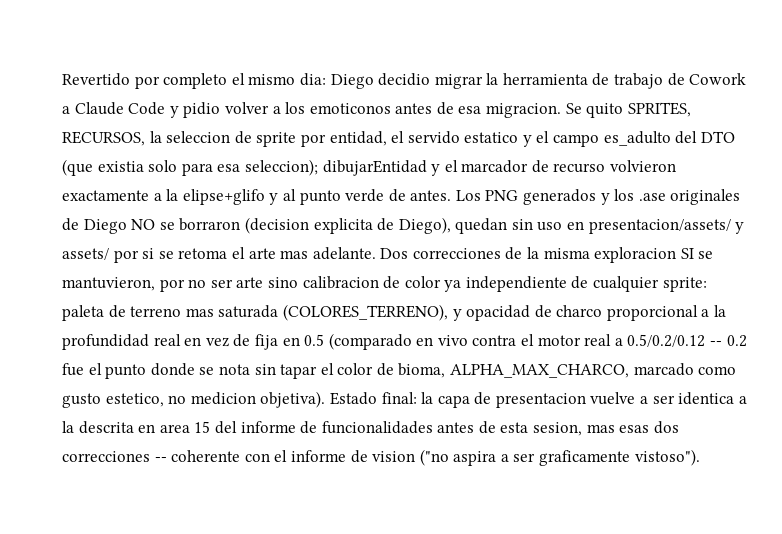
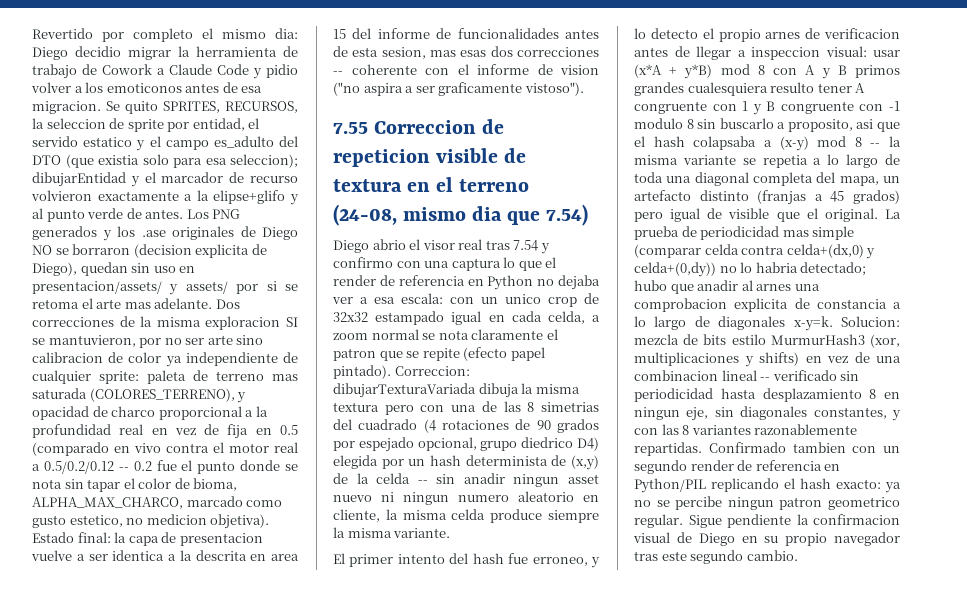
(700, 457) none -> [333,119,505,134] [333,148,527,167] [333,177,530,192] [333,204,589,226] [333,239,550,254] [333,257,557,271] [333,275,600,290] [332,293,599,307] [333,311,600,325] [333,329,558,340] [333,347,545,361] [333,365,470,379] [333,383,580,398] [333,401,599,415] [333,419,599,433] [333,437,599,452] [333,455,599,470] [333,473,599,487] [333,491,599,505] [333,509,599,523] [333,527,451,538] [333,553,600,568] [634,28,900,42] [634,46,900,60] [634,64,900,79] [634,82,866,96] [634,101,900,115] [634,118,900,132] [634,136,901,151] [634,154,900,168] [634,172,900,186] [634,190,900,205] [634,208,901,222] [634,226,855,240] [634,244,876,259] [634,262,867,277] [634,280,820,294] [634,298,901,312] [634,316,900,331] [634,334,900,348] [634,352,901,367] [634,370,860,381] [634,388,900,402] [634,406,901,421] [634,424,858,435] [634,442,900,456] [634,460,841,474] [634,478,901,493] [634,496,900,510] [634,514,900,528] [633,532,900,546] [634,550,798,564] // 7.55 Correccion de repeticion visible de textura en el terreno (24-08, mismo dia que 7.54) // Diego abrio el visor real tras 7.54 y confirmo con una captura lo que el render de referencia en Python no dejaba ver a esa escala: con un unico crop de 32x32 estampado igual en cada celda, a zoom normal se nota claramente el patron que se repite (efecto papel pintado). Correccion: dibujarTexturaVariada dibuja la misma textura pero con una de las 8 simetrias del cuadrado (4 rotaciones de 90 grados por espejado opcional, grupo diedrico D4) elegida por un hash determinista de (x,y) de la celda -- sin anadir ningun asset nuevo ni ningun numero aleatorio en cliente, la misma celda produce siempre la misma variante. // El primer intento del hash fue erroneo, y lo detecto el propio arnes de verificacion antes de llegar a inspeccion visual: usar (x*A + y*B) mod 8 con A y B primos grandes cualesquiera resulto tener A congruente con 1 y B congruente con -1 modulo 8 sin buscarlo a proposito, asi que el hash colapsaba a (x-y) mod 8 -- la misma variante se repetia a lo largo de toda una diagonal completa del mapa, un artefacto distinto (franjas a 45 grados) pero igual de visible que el original. La prueba de periodicidad mas simple (comparar celda contra celda+(dx,0) y celda+(0,dy)) no lo habria detectado; hubo que anadir al arnes una comprobacion explicita de constancia a lo largo de diagonales x-y=k. Solucion: mezcla de bits estilo MurmurHash3 (xor, multiplicaciones y shifts) en vez de una combinacion lineal -- verificado sin periodicidad hasta desplazamiento 8 en ningun eje, sin diagonales constantes, y con las 8 variantes razonablemente repartidas. Confirmado tambien con un segundo render de referencia en Python/PIL replicando el hash exacto: ya no se percibe ningun patron geometrico regular. Sigue pendiente la confirmacion visual de Diego en su propio navegador tras este segundo cambio.

